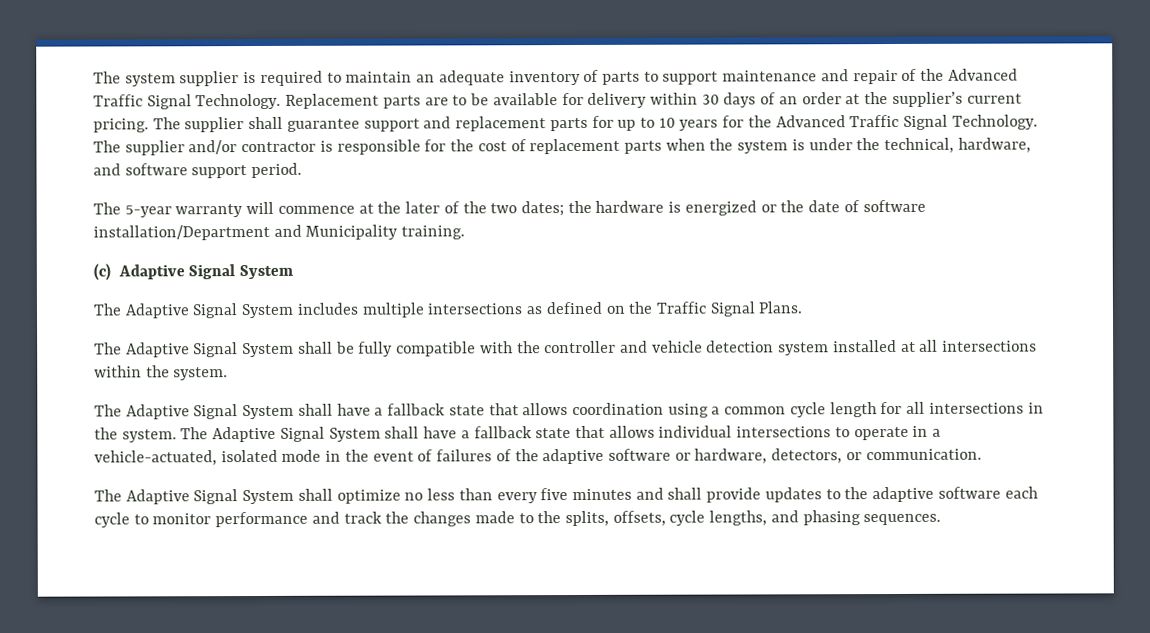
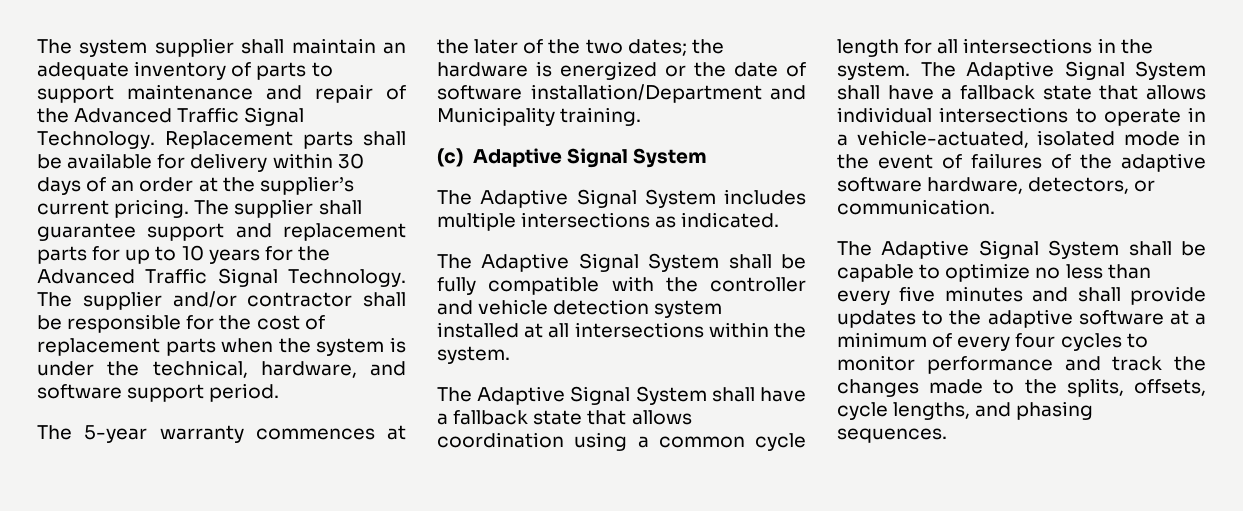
[243,70,342,86] is required to -> [241,39,285,54] shall
[424,95,468,106] are to -> [363,131,406,146] shall
[319,140,333,152] is -> [363,292,406,307] [37,315,62,330] shall be
[246,201,355,215] will commence -> [255,428,375,440] commences
[545,301,803,317] defined on the Traffic Signal Plans. -> [681,212,780,228] indicated.
[674,452,691,461] or -> (922, 184) none
(333, 494) none -> [1181,241,1206,256] [837,264,941,282] be capable to
[1004,486,1038,499] [94,512,130,528] each cycle -> [1169,310,1206,325] [837,332,1122,351] at a minimum of every four cycles

